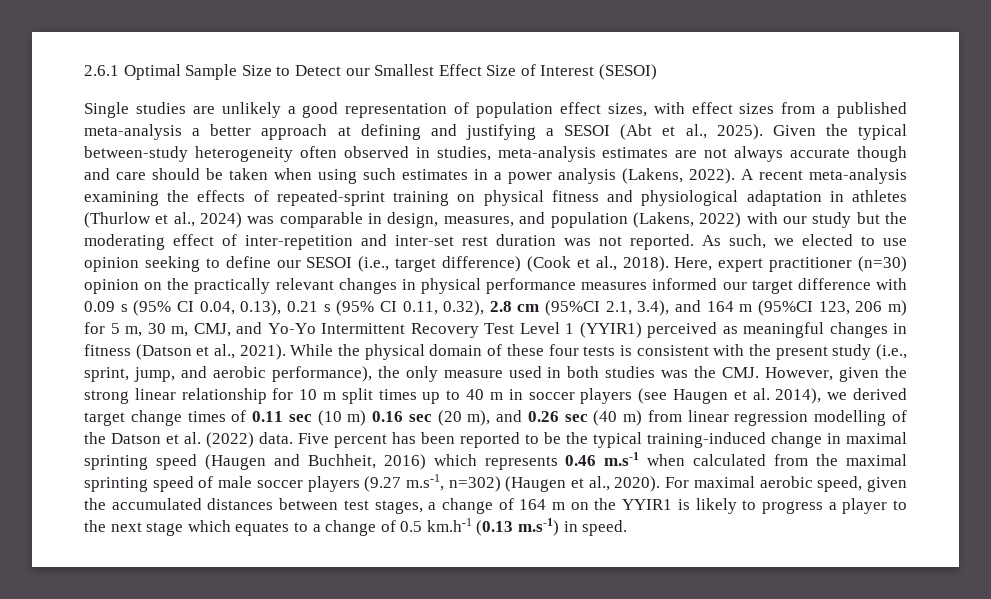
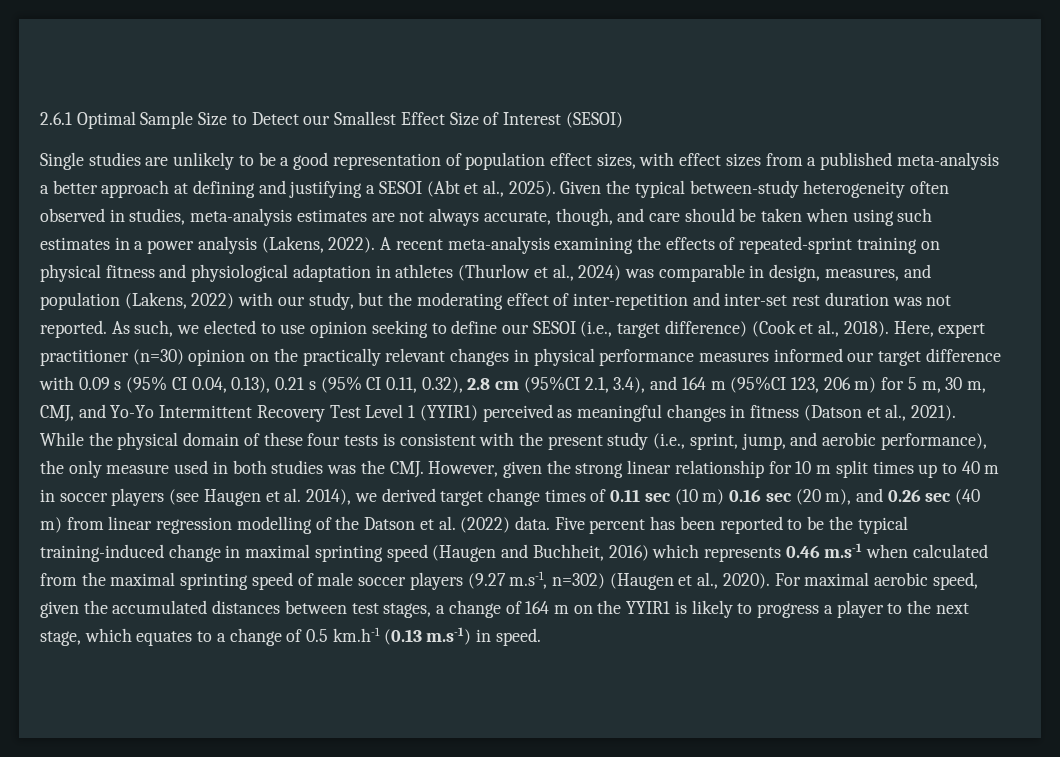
(281, 110) none -> [238,152,276,166] to be
[790,146,907,162] accurate though -> [483,208,613,226] accurate, though,
[812,212,852,228] study -> [308,292,354,310] study,
[146,522,184,536] stage -> [40,631,81,646] stage,

